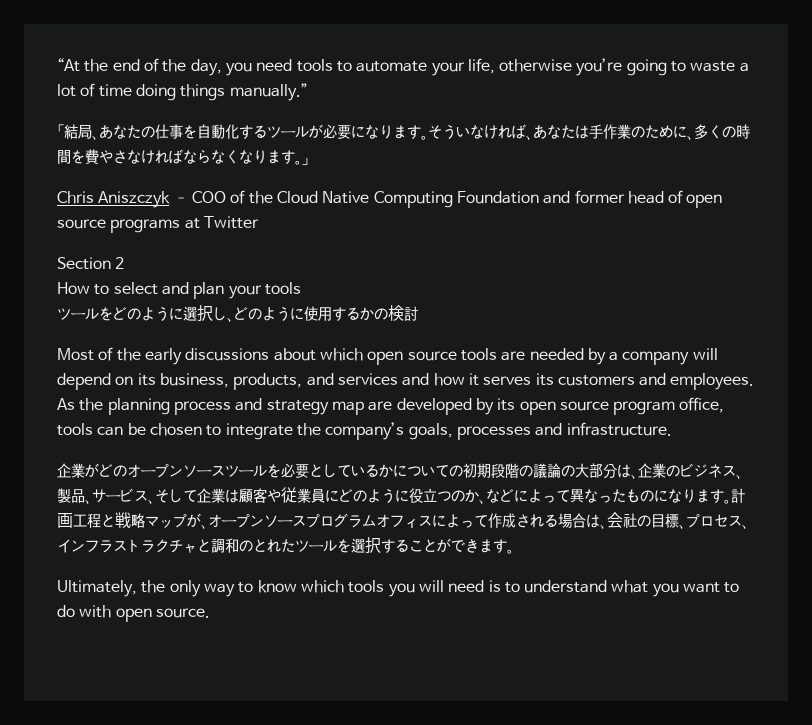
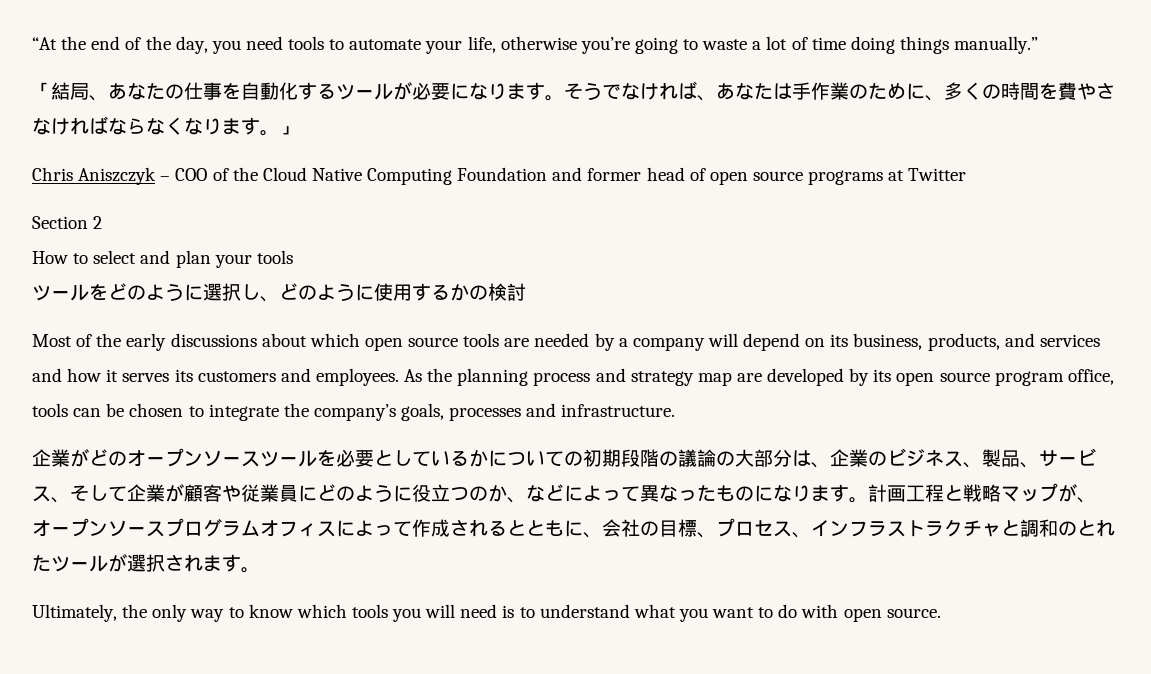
[456,127,470,137] い -> [602,84,621,99] で
[225,489,239,503] は -> [165,484,184,502] が
[558,513,600,528] 場合は -> [507,520,583,537] とともに
[337,537,479,554] を選択することができ -> [108,554,203,572] が選択され

